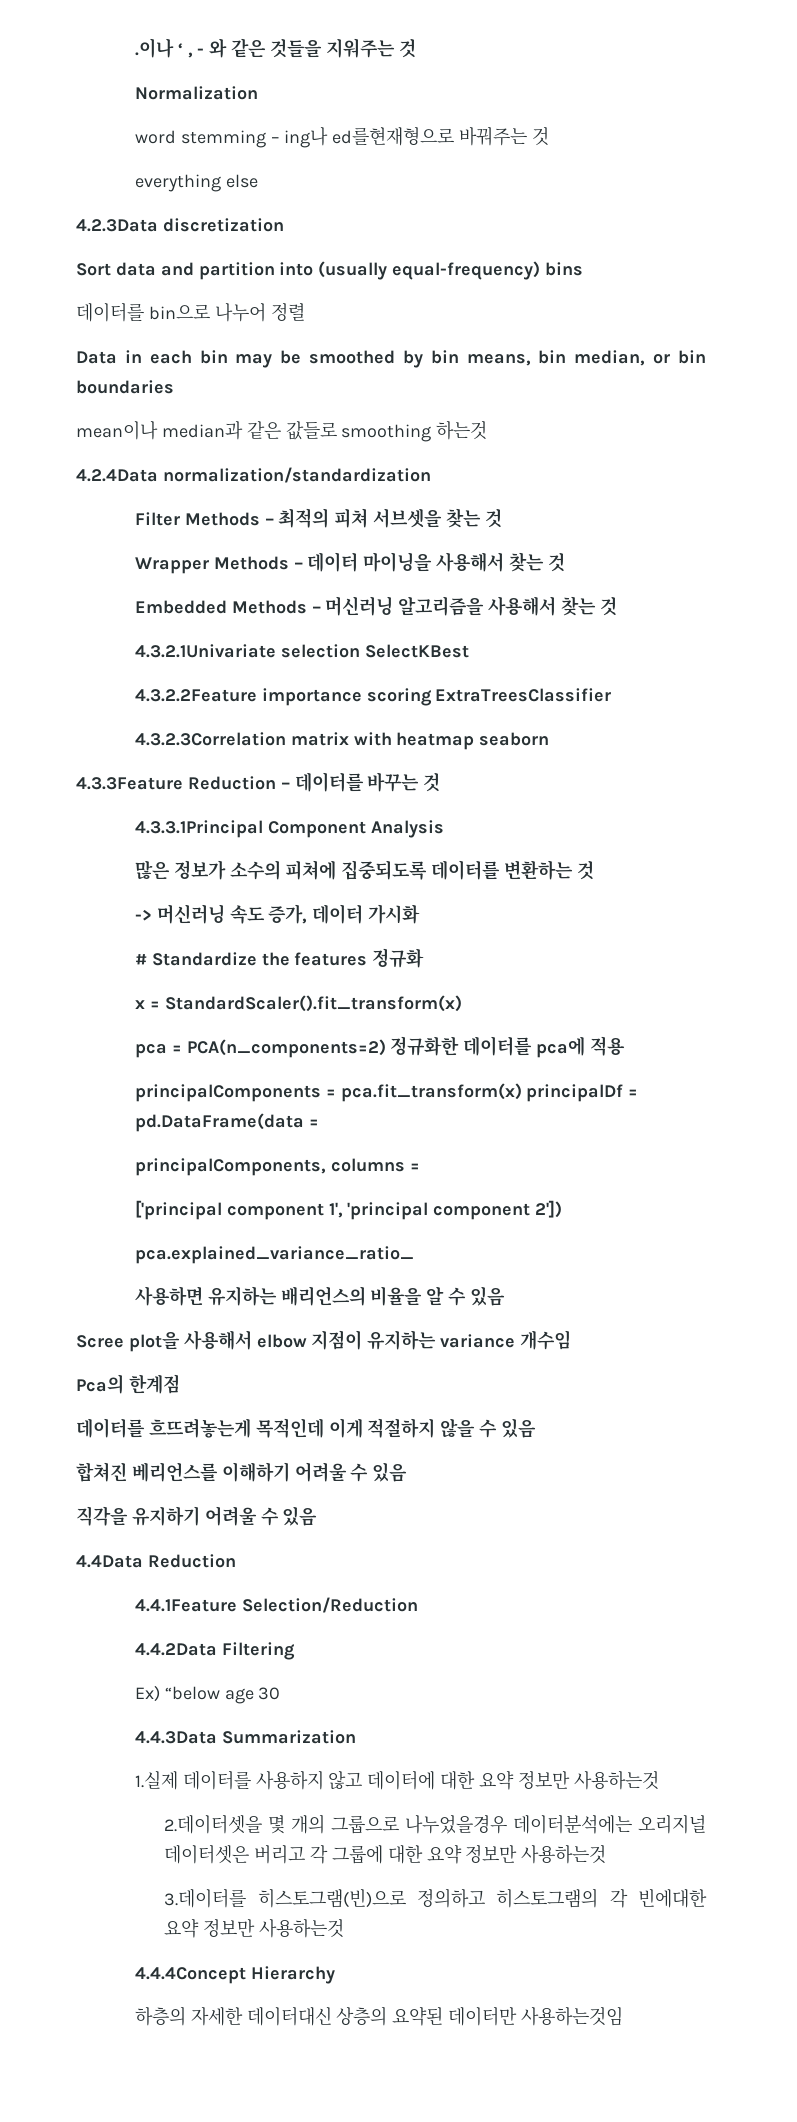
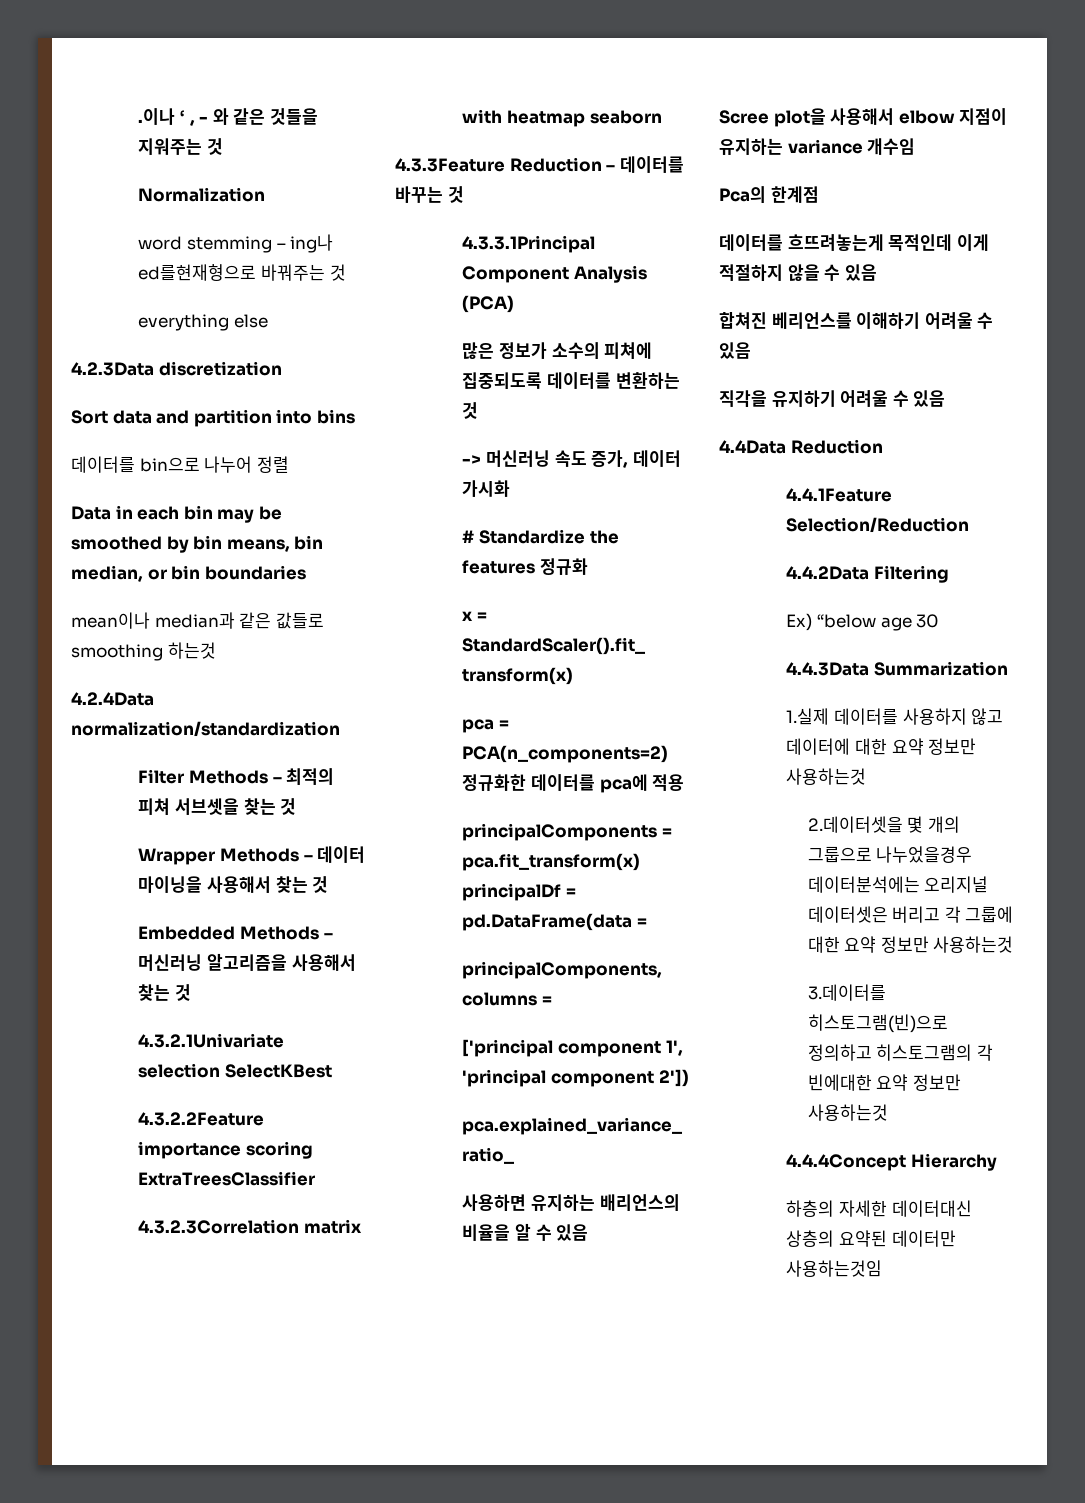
[318,261,541,280] (usually equal-frequency) -> (313, 416) none
(444, 829) none -> [462,295,515,313] (PCA)

